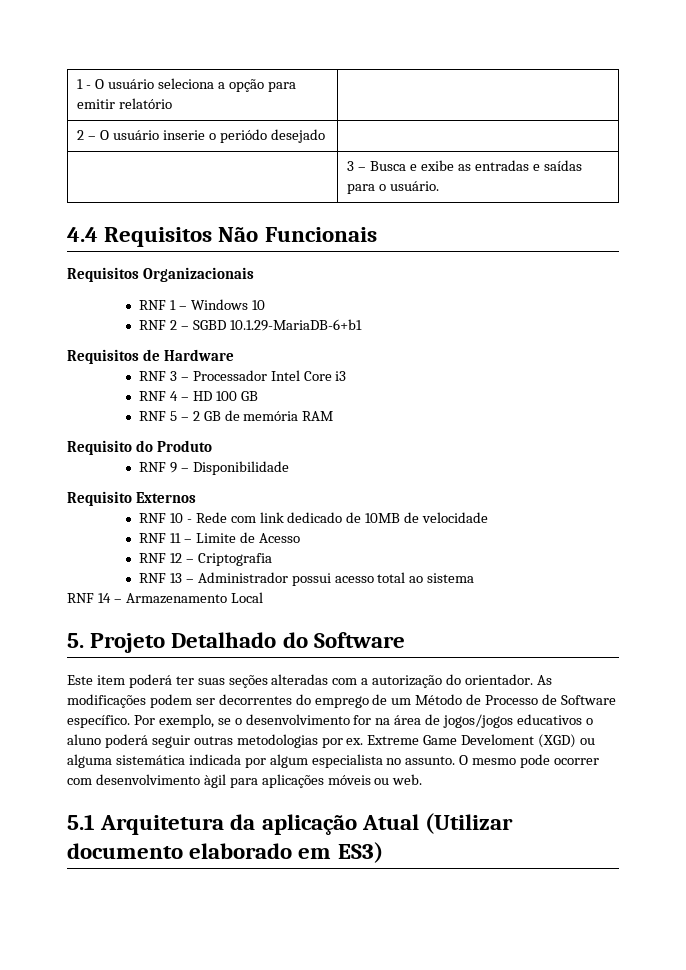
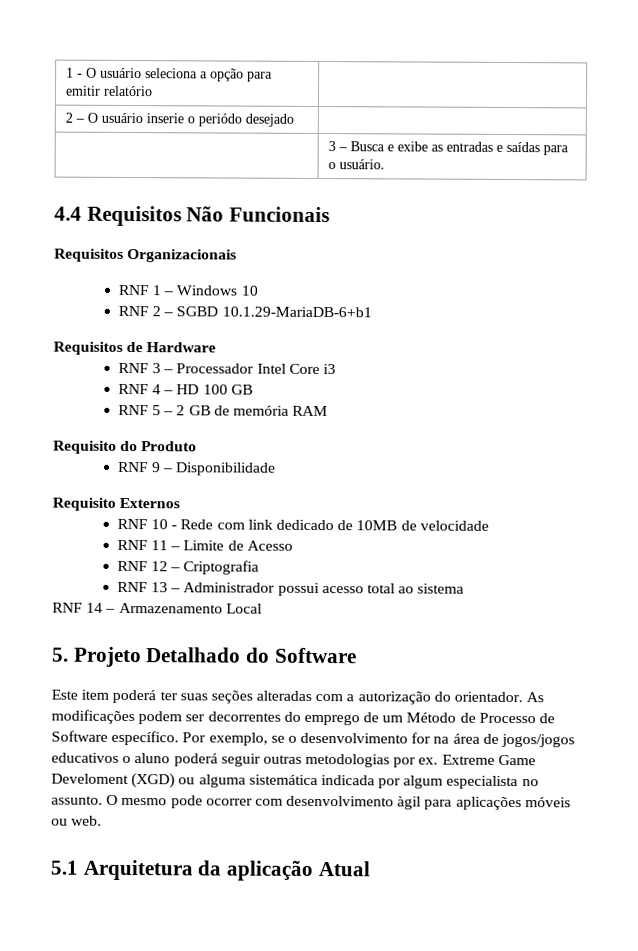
[425,813,514,834] [67,842,383,863] (Utilizar documento elaborado em ES3) -> (370, 868) none

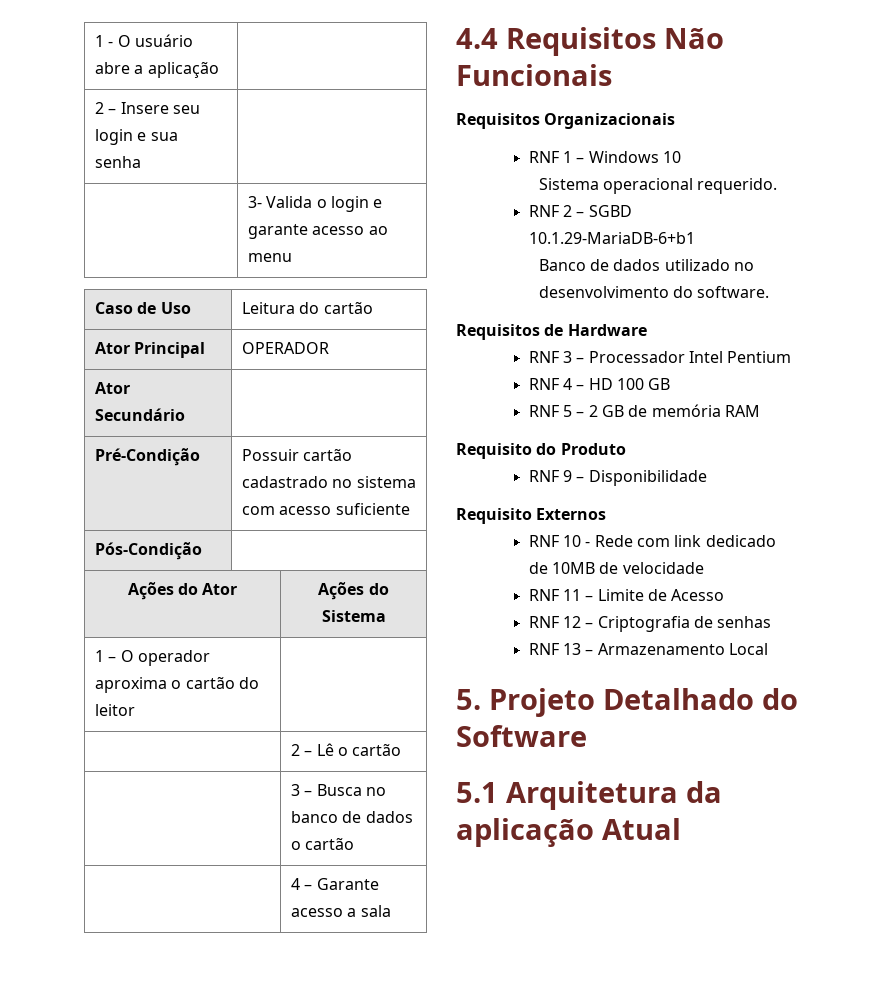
[144,68,273,82] [64,85,153,97] [64,112,294,127] [327,141,569,156] [327,159,385,170] seleciona a opção para emitir relatório | // 2 – O usuário inserie o periódo desejado | // | 3 – Busca e exibe as entradas e saídas para o usuário. -> [94,61,219,78] [94,102,200,114] [94,129,178,145] [94,156,141,168] [247,196,383,212] [247,224,388,239] [247,253,292,262] [94,302,191,314] [241,301,373,314] [94,342,206,358] [241,342,329,354] [94,382,130,394] [94,408,185,421] [94,448,200,466] [241,448,353,461] [241,476,416,488] [241,503,410,515] [94,542,202,560] [127,582,238,600] [318,582,389,600] [321,610,386,622] [94,650,210,666] [94,676,259,693] [94,704,135,716] [290,743,402,756] [290,784,386,796] [290,811,413,823] [290,837,355,850] [290,878,379,890] [290,905,391,917] abre a aplicação | // 2 – Insere seu login e sua senha | // | 3- Valida o login e garante acesso ao menu // Caso de Uso | Leitura do cartão // Ator Principal | OPERADOR // Ator Secundário | // Pré-Condição | Possuir cartão cadastrado no sistema com acesso suficiente // Pós-Condição | // Ações do Ator | Ações do Sistema // 1 – O operador aproxima o cartão do leitor | // | 2 – Lê o cartão // | 3 – Busca no banco de dados o cartão // | 4 – Garante acesso a sala
(258, 290) none -> [538,178,778,194] // Sistema operacional requerido.
(372, 312) none -> [538,259,755,271] [538,286,770,298] // Banco de dados utilizado no desenvolvimento do software.
[288,363,336,375] Core i3 -> [727,351,792,363] Pentium
(260, 567) none -> [694,616,772,628] de senhas
[183,582,465,597] [52,602,116,613] Administrador possui acesso total ao sistema // RNF 14 – -> (594, 652) none
[51,689,545,705] [51,709,556,726] [51,730,576,748] [51,752,536,768] [51,773,539,790] [51,794,571,811] [51,815,103,826] // Este item poderá ter suas seções alteradas com a autorização do orientador. As modificações podem ser decorrentes do emprego de um Método de Processo de Software específico. Por exemplo, se o desenvolvimento for na área de jogos/jogos educativos o aluno poderá seguir outras metodologias por ex. Extreme Game Develoment (XGD) ou alguma sistemática indicada por algum especialista no assunto. O mesmo pode ocorrer com desenvolvimento àgil para aplicações móveis ou web. -> (587, 736) none

